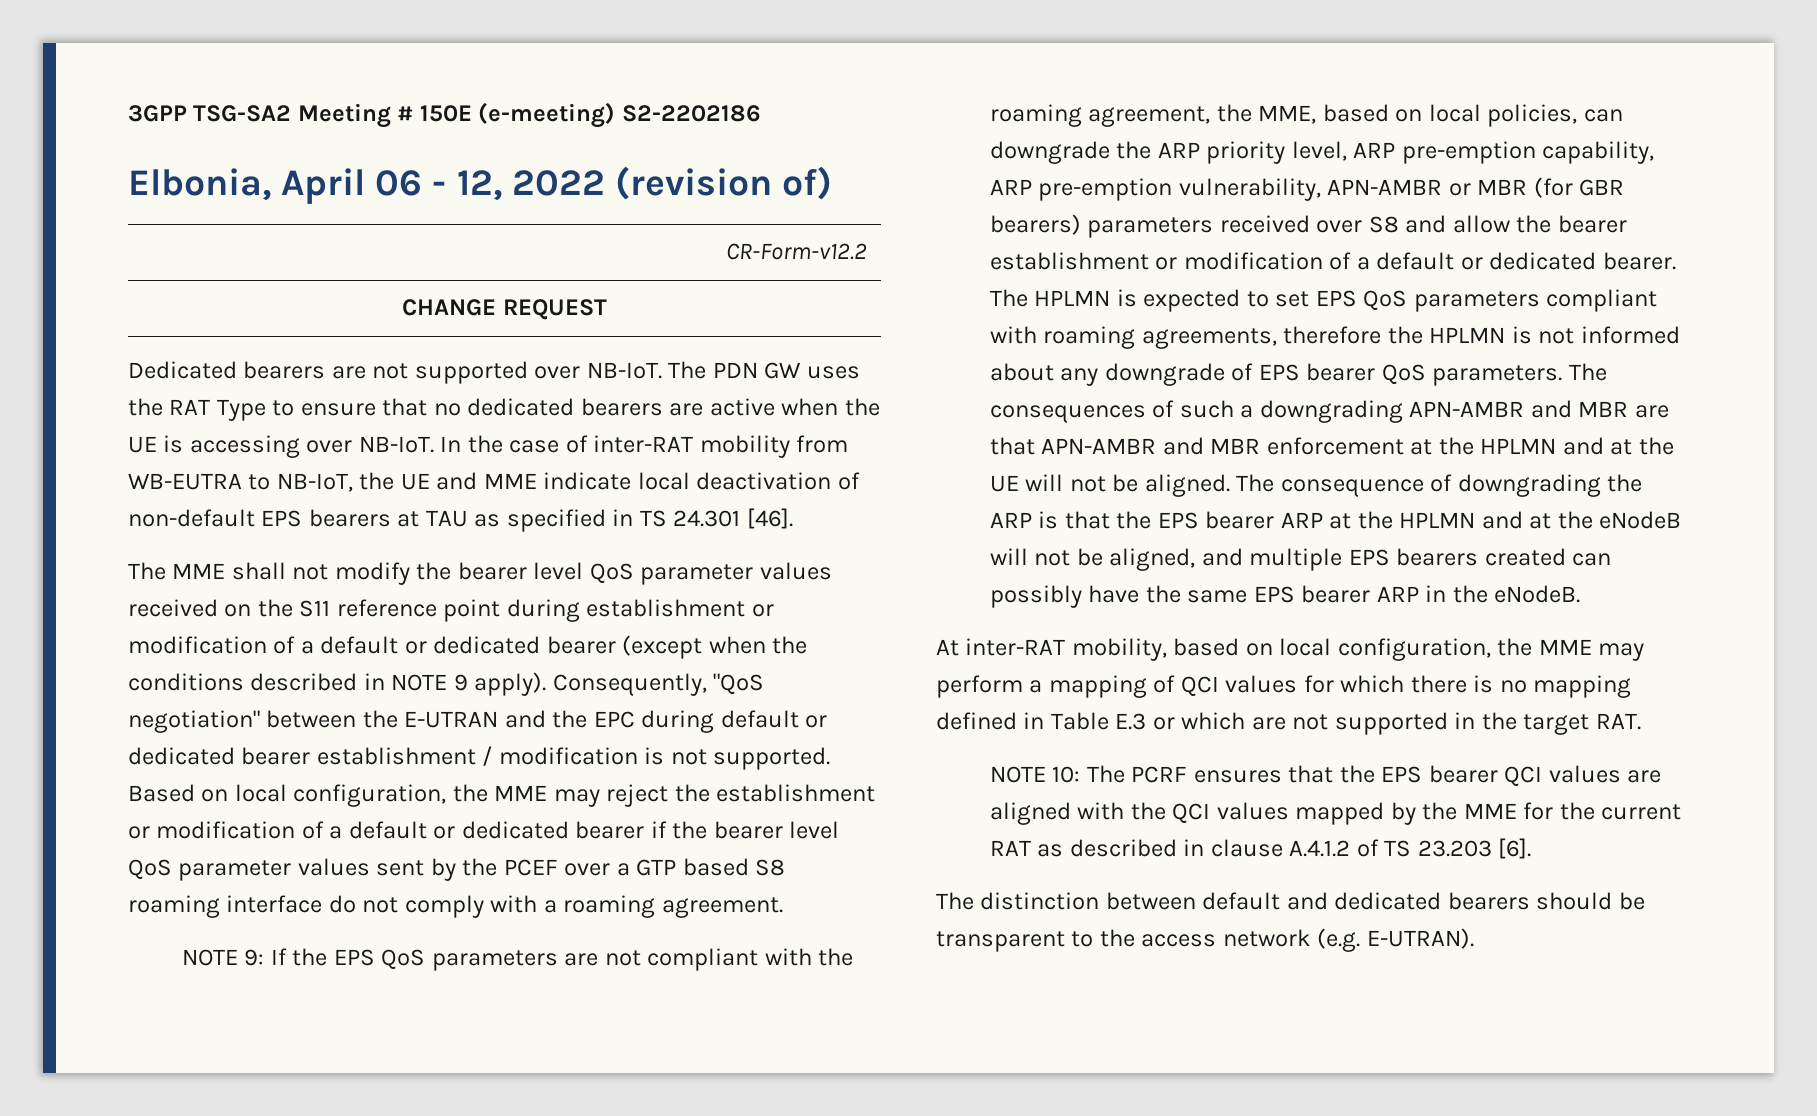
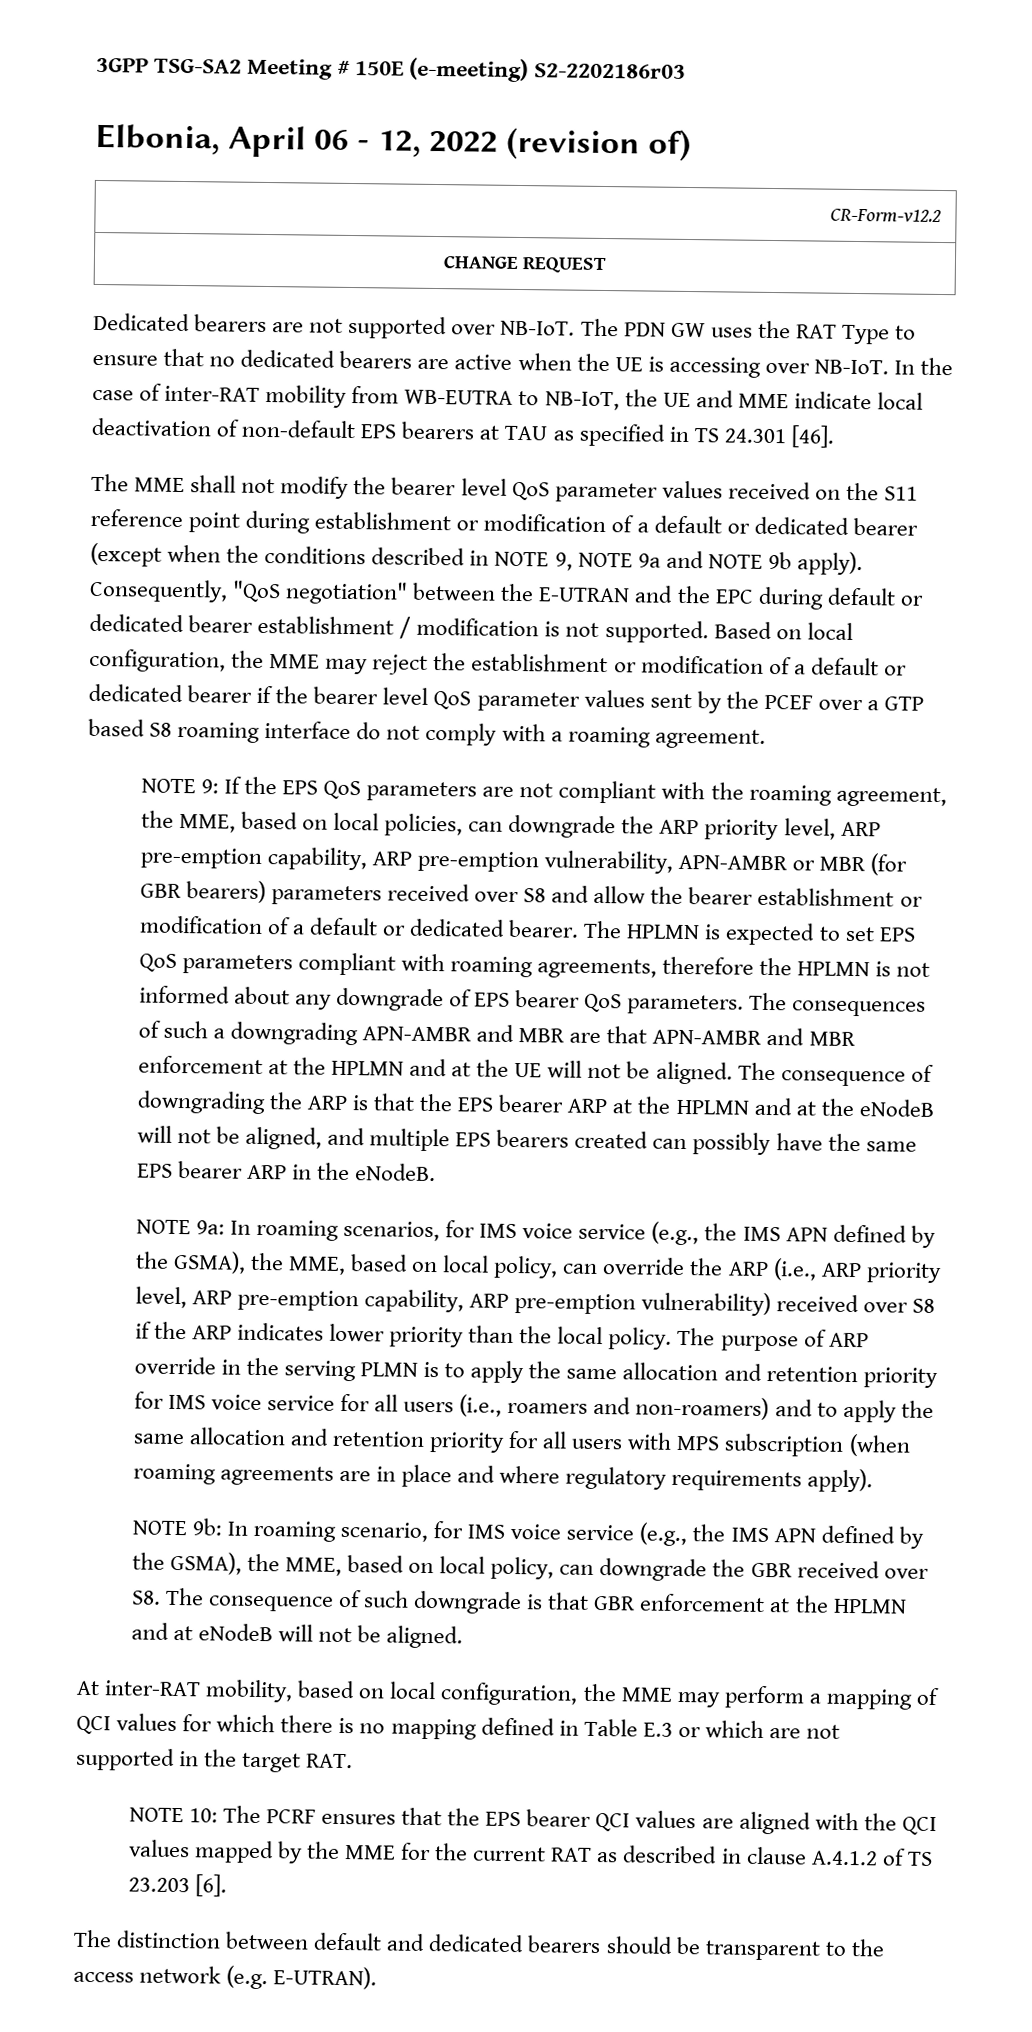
[621,105,761,122] S2-2202186 -> [534,63,687,79] S2-2202186r03
[453,674,468,691] 9 -> [554,550,792,571] 9, NOTE 9a and NOTE 9b
(1581, 594) none -> [135,1219,936,1248] [134,1250,942,1284] [134,1286,936,1317] [134,1321,869,1352] [133,1356,938,1389] [133,1391,934,1423] [132,1427,911,1457] [132,1463,874,1493] [131,1518,924,1549] [131,1551,929,1582] [130,1587,907,1615] [130,1622,464,1649] // NOTE 9a: In roaming scenarios, for IMS voice service (e.g., the IMS APN defined by the GSMA), the MME, based on local policy, can override the ARP (i.e., ARP priority level, ARP pre-emption capability, ARP pre-emption vulnerability) received over S8 if the ARP indicates lower priority than the local policy. The purpose of ARP override in the serving PLMN is to apply the same allocation and retention priority for IMS voice service for all users (i.e., roamers and non-roamers) and to apply the same allocation and retention priority for all users with MPS subscription (when roaming agreements are in place and where regulatory requirements apply). // NOTE 9b: In roaming scenario, for IMS voice service (e.g., the IMS APN defined by the GSMA), the MME, based on local policy, can downgrade the GBR received over S8. The consequence of such downgrade is that GBR enforcement at the HPLMN and at eNodeB will not be aligned.

